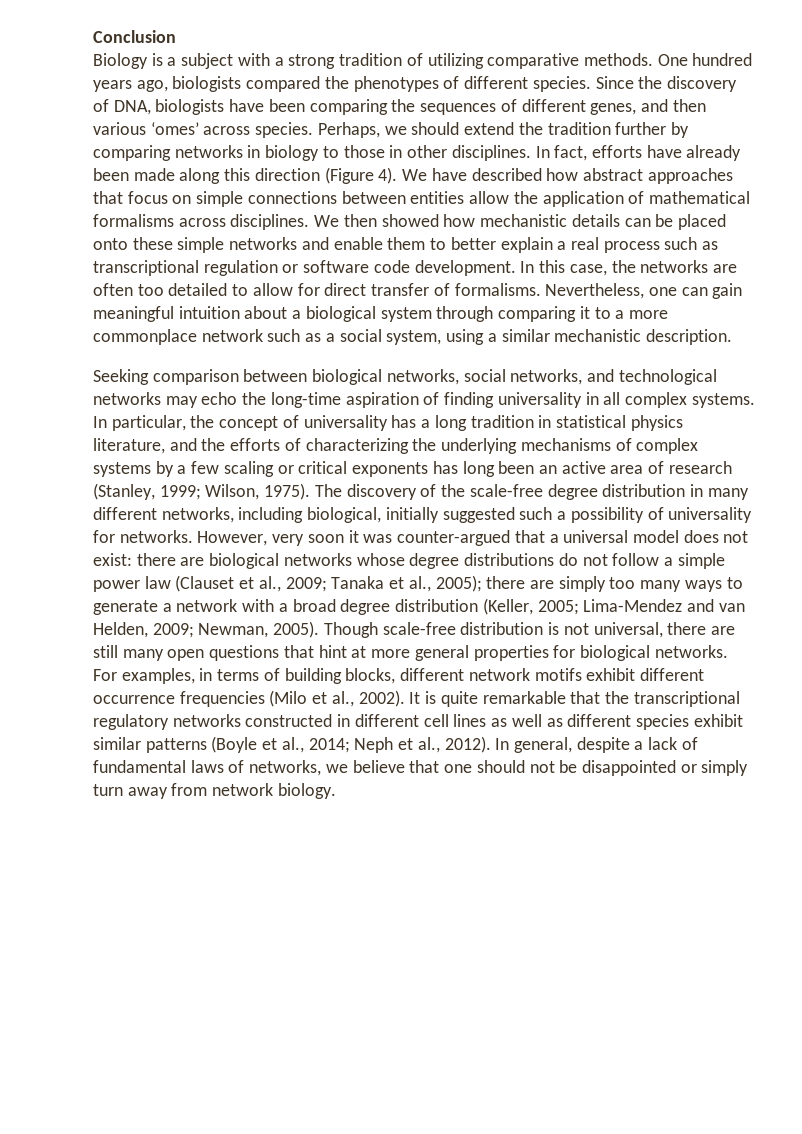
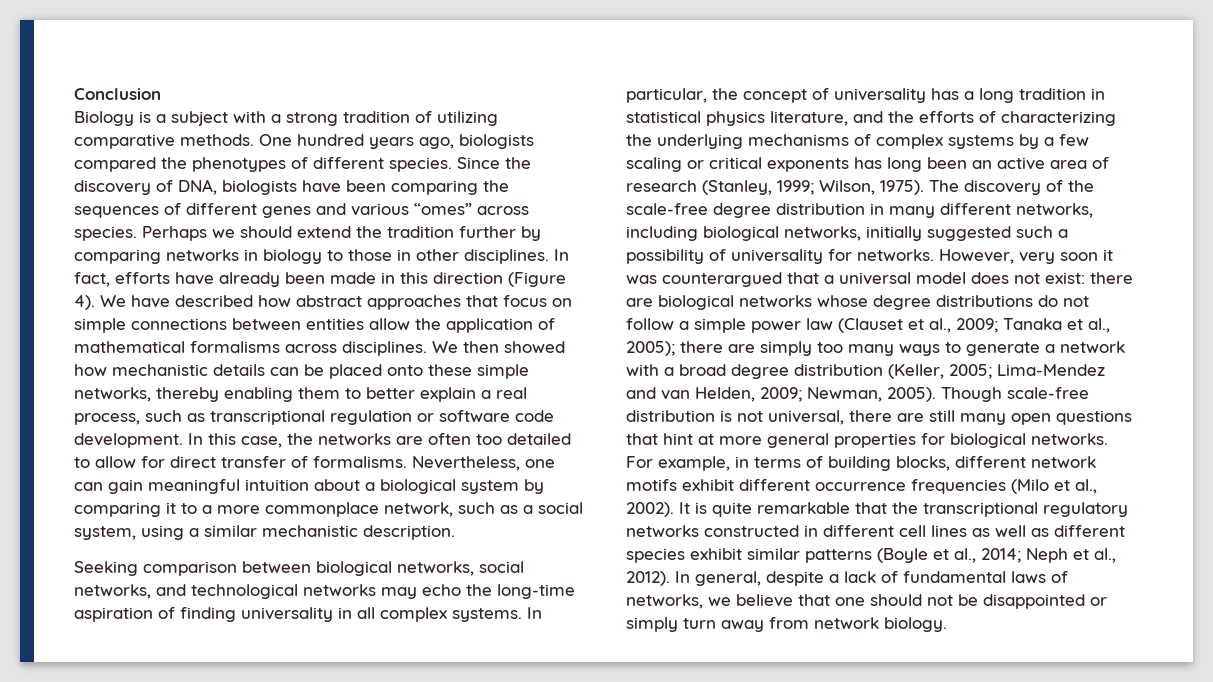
[590,99,706,115] [93,122,199,135] genes, and then various ‘omes’ -> [262,203,472,218] genes and various “omes”
[317,122,380,138] Perhaps, -> [142,226,207,241] Perhaps
[179,168,221,184] along -> [381,272,395,284] in
[229,237,383,250] networks and enable -> [74,387,293,402] networks, thereby enabling
[603,241,660,253] process -> [74,413,140,425] process,
[436,306,494,322] through -> [524,479,544,494] by
[201,329,263,342] network -> [384,502,453,517] network,
[307,507,382,523] biological, -> [703,226,861,241] biological networks,
[397,530,511,546] counter-argued -> [662,272,782,287] counterargued
[121,668,195,684] examples, -> [658,456,730,471] example,

